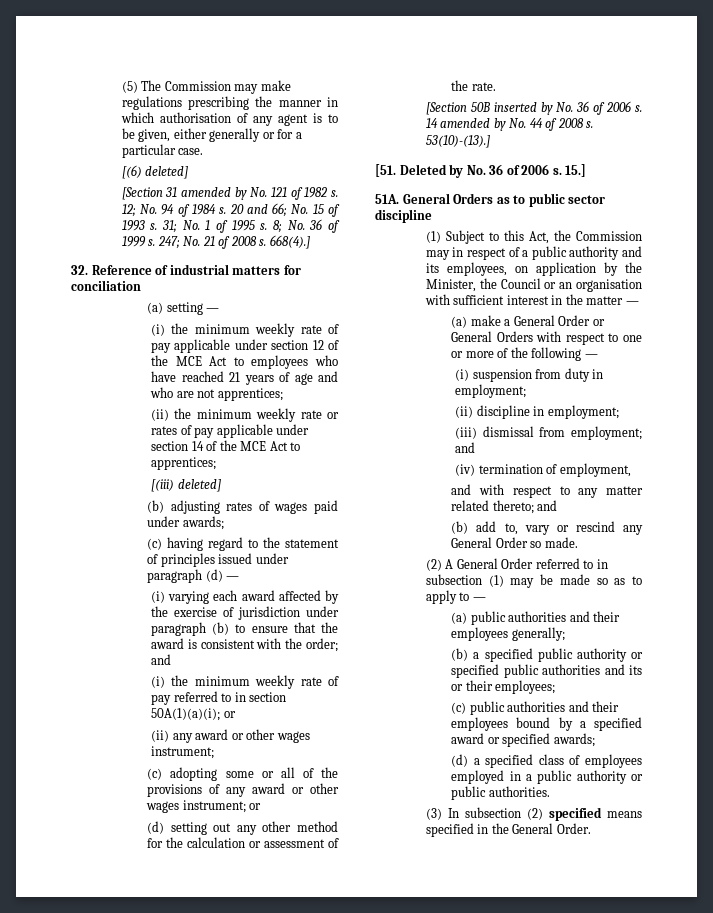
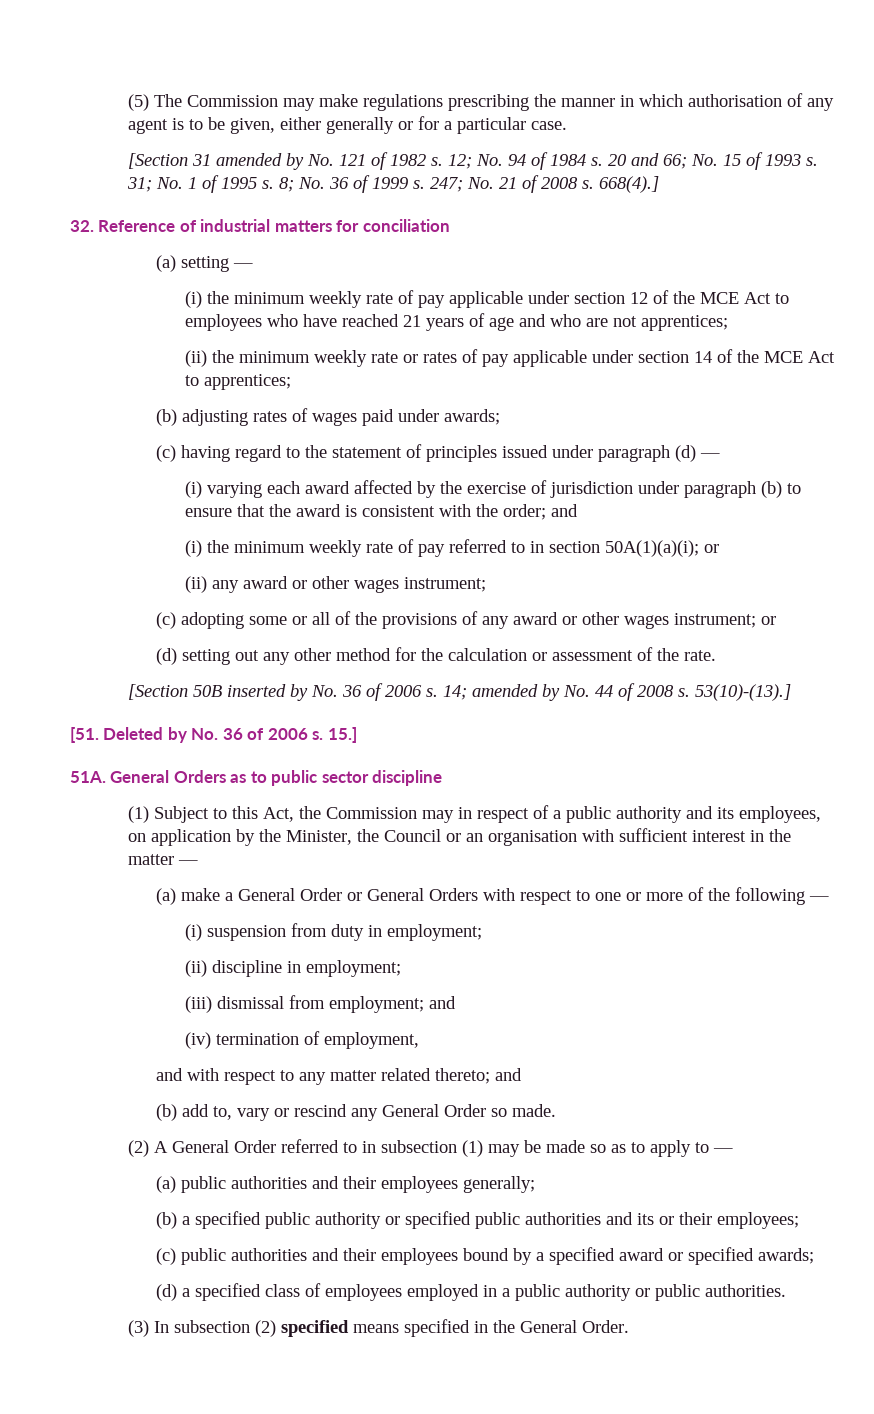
[121,165,189,179] // [(6) deleted] -> (567, 125) none
[151,479,221,492] // [(iii) deleted] -> (292, 382) none
[425,118,438,128] 14 -> [442,685,467,700] 14;

